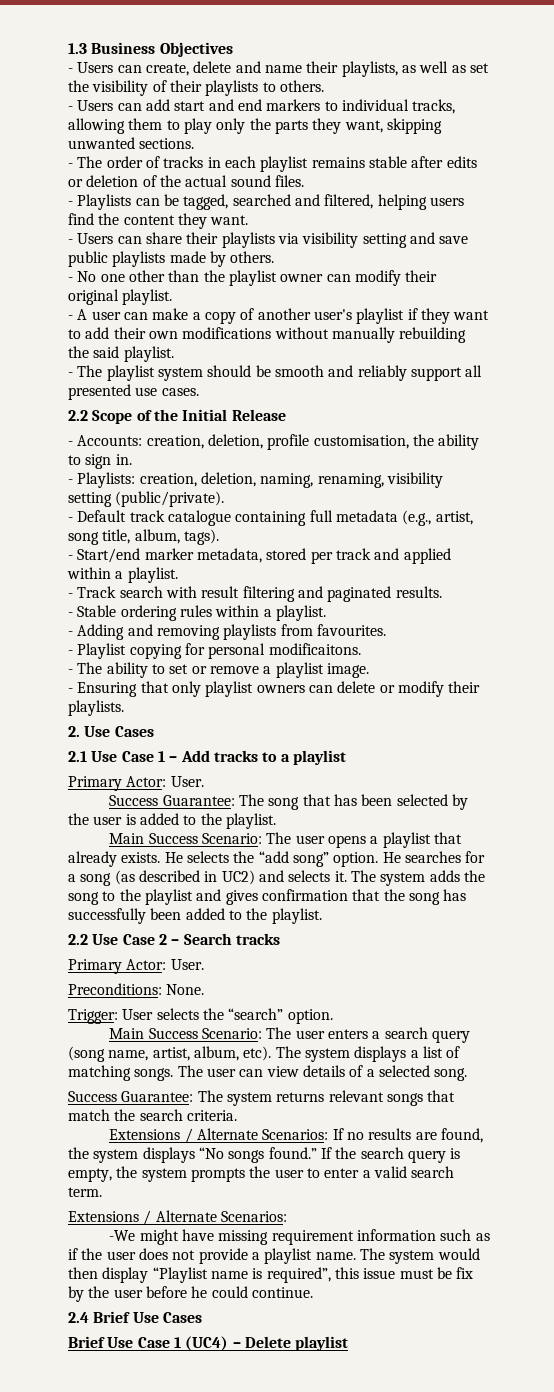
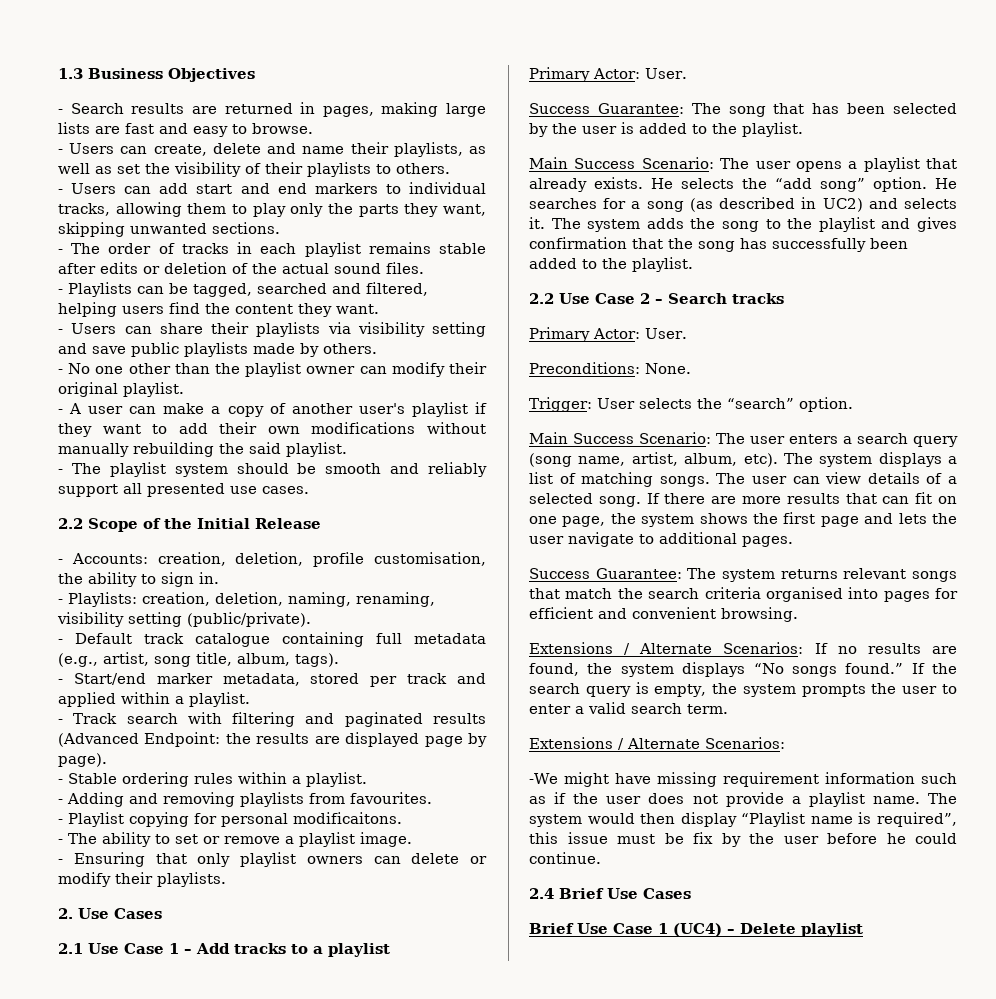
(233, 49) none -> [58,102,486,117] [58,122,313,137] // - Search results are returned in pages, making large lists are fast and easy to browse.
[201,586,240,598] result -> (222, 718) none
[395,586,442,598] results. -> [433,713,486,724] [58,732,488,747] [58,753,107,767] results (Advanced Endpoint: the results are displayed page by page).
(468, 1074) none -> [646,492,957,504] [529,512,957,527] [529,532,793,547] If there are more results that can fit on one page, the system shows the first page and lets the user navigate to additional pages.
[186,1110,237,1121] criteria. -> [704,587,958,602] [529,607,798,622] criteria organised into pages for efficient and convenient browsing.

